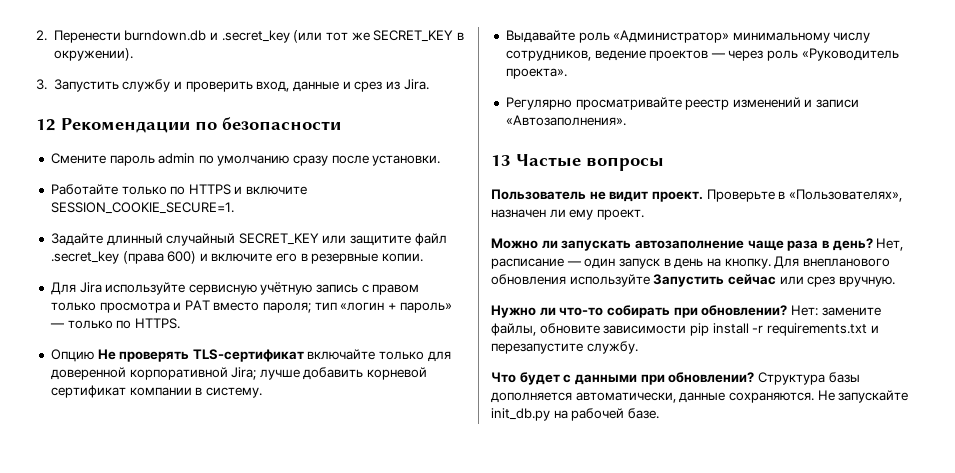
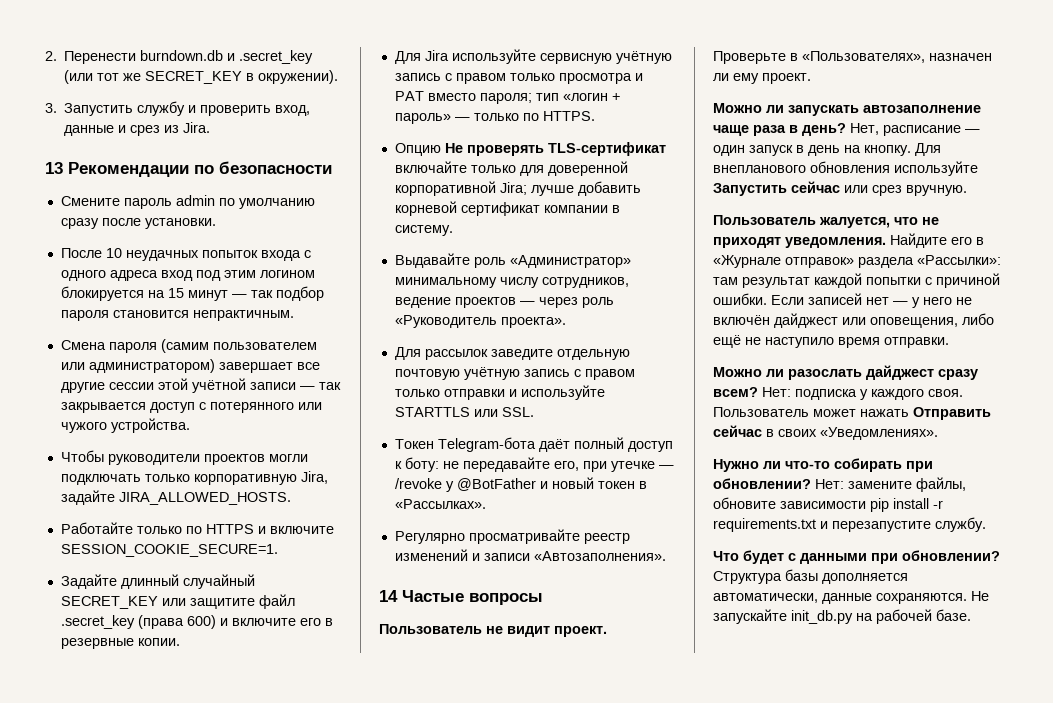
[36,119,56,131] 12 -> [45,162,63,174] 13
(441, 160) none -> [60,248,311,261] [60,270,315,281] [60,286,324,301] [60,310,294,321] [60,339,317,353] [60,359,320,373] [60,378,341,393] [60,402,322,413] [60,418,190,433] [60,450,308,465] [60,471,328,485] [60,490,291,505] // После 10 неудачных попыток входа с одного адреса вход под этим логином блокируется на 15 минут — так подбор пароля становится непрактичным. // Смена пароля (самим пользователем или администратором) завершает все другие сессии этой учётной записи — так закрывается доступ с потерянного или чужого устройства. // Чтобы руководители проектов могли подключать только корпоративную Jira, задайте JIRA_ALLOWED_HOSTS.
(567, 73) none -> [394,347,630,360] [394,367,635,380] [394,385,605,400] [394,407,534,417] [394,437,673,452] [394,457,674,472] [394,477,647,492] [394,499,486,509] // Для рассылок заведите отдельную почтовую учётную запись с правом только отправки и используйте STARTTLS или SSL. // Токен Telegram-бота даёт полный доступ к боту: не передавайте его, при утечке — /revoke у @BotFather и новый токен в «Рассылках».
[491,155,511,166] 13 -> [379,590,398,602] 14
(895, 281) none -> [713,215,939,228] [713,233,984,248] [713,255,1001,268] [713,273,1000,288] [713,293,972,308] [713,313,994,328] [713,335,949,348] [713,365,978,380] [713,387,963,400] [713,407,991,420] [713,425,938,440] // Пользователь жалуется, что не приходят уведомления. Найдите его в «Журнале отправок» раздела «Рассылки»: там результат каждой попытки с причиной ошибки. Если записей нет — у него не включён дайджест или оповещения, либо ещё не наступило время отправки. // Можно ли разослать дайджест сразу всем? Нет: подписка у каждого своя. Пользователь может нажать Отправить сейчас в своих «Уведомлениях».

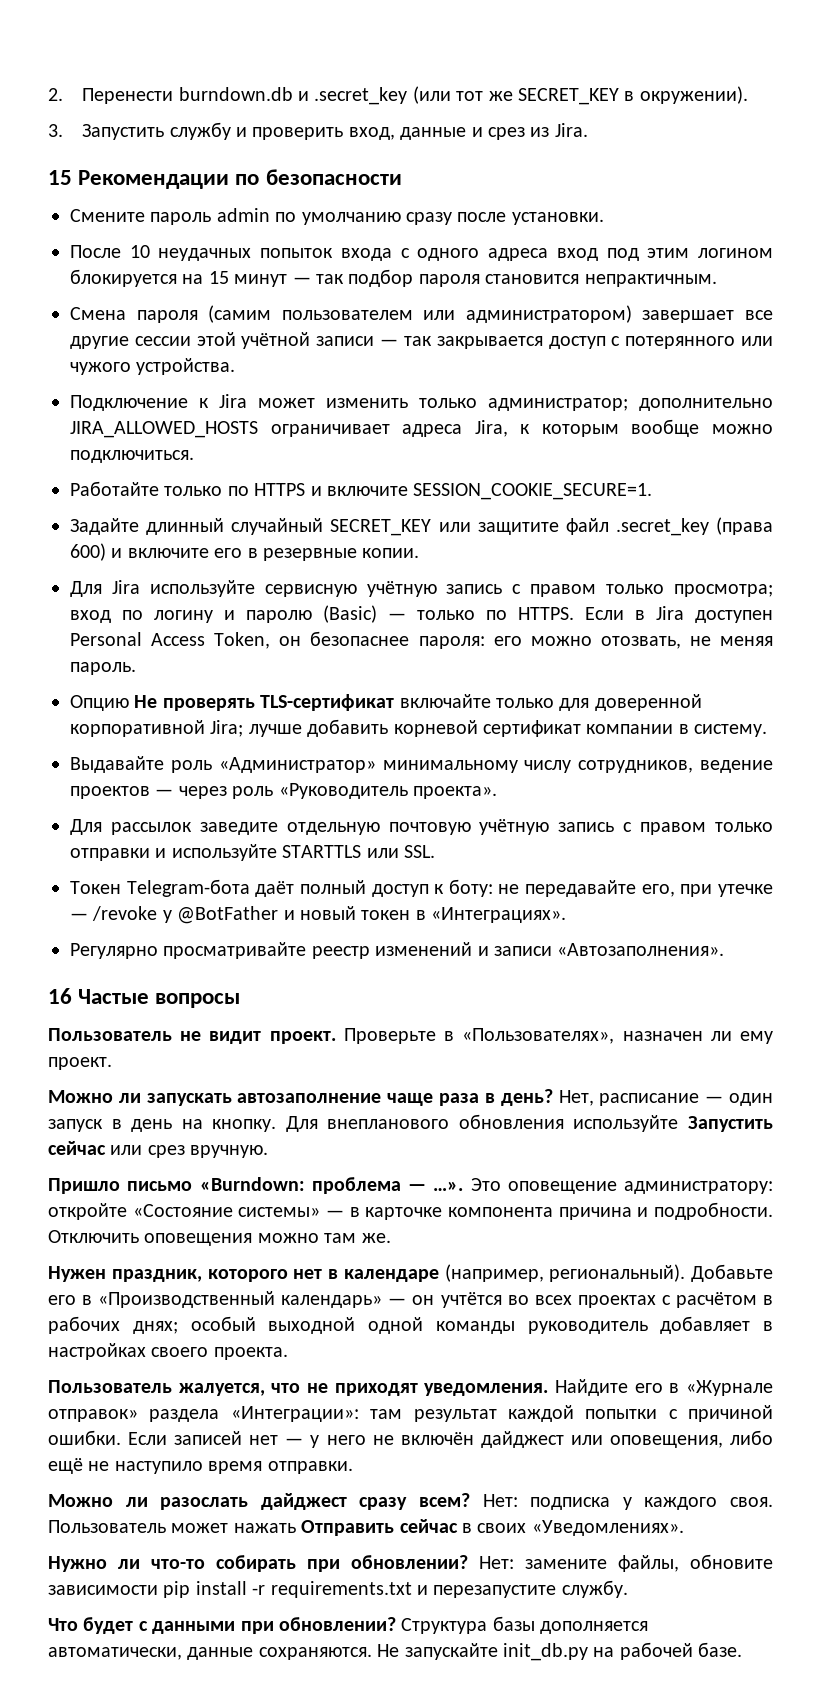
[45,162,63,174] 13 -> [48,170,72,185] 15
[60,450,308,465] [60,471,328,485] [60,490,291,505] Чтобы руководители проектов могли подключать только корпоративную Jira, задайте JIRA_ALLOWED_HOSTS. -> [70,394,773,411] [70,419,773,438] [70,450,194,463] Подключение к Jira может изменить только администратор; дополнительно JIRA_ALLOWED_HOSTS ограничивает адреса Jira, к которым вообще можно подключиться.
[558,73,643,84] [394,91,620,104] [394,111,595,124] просмотра и PAT вместо пароля; тип «логин + пароль» — только по HTTPS. -> [674,584,774,597] [70,605,773,623] [70,631,774,649] [70,662,136,675] просмотра; вход по логину и паролю (Basic) — только по HTTPS. Если в Jira доступен Personal Access Token, он безопаснее пароля: его можно отозвать, не меняя пароль.
[394,499,486,509] «Рассылках». -> [431,907,567,923] «Интеграциях».
[379,590,398,602] 14 -> [48,988,72,1004] 16
(967, 190) none -> [48,1177,773,1194] [48,1202,773,1220] [48,1230,391,1246] [48,1264,773,1282] [48,1291,773,1308] [48,1316,773,1334] [48,1343,288,1360] // Пришло письмо «Burndown: проблема — …». Это оповещение администратору: откройте «Состояние системы» — в карточке компонента причина и подробности. Отключить оповещения можно там же. // Нужен праздник, которого нет в календаре (например, региональный). Добавьте его в «Производственный календарь» — он учтётся во всех проектах с расчётом в рабочих днях; особый выходной одной команды руководитель добавляет в настройках своего проекта.
[917,255,1001,265] «Рассылки»: -> [230,1406,359,1422] «Интеграции»:

